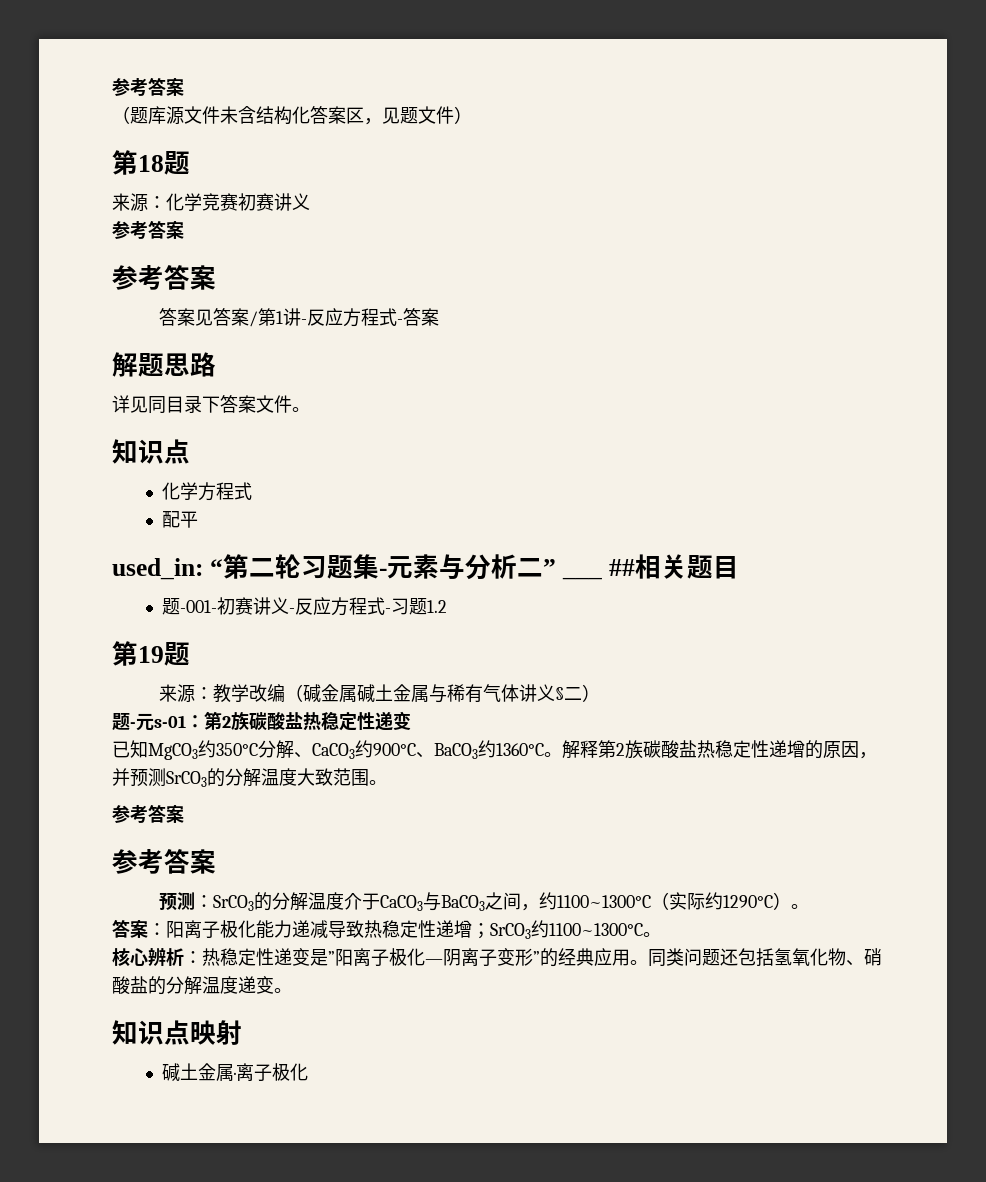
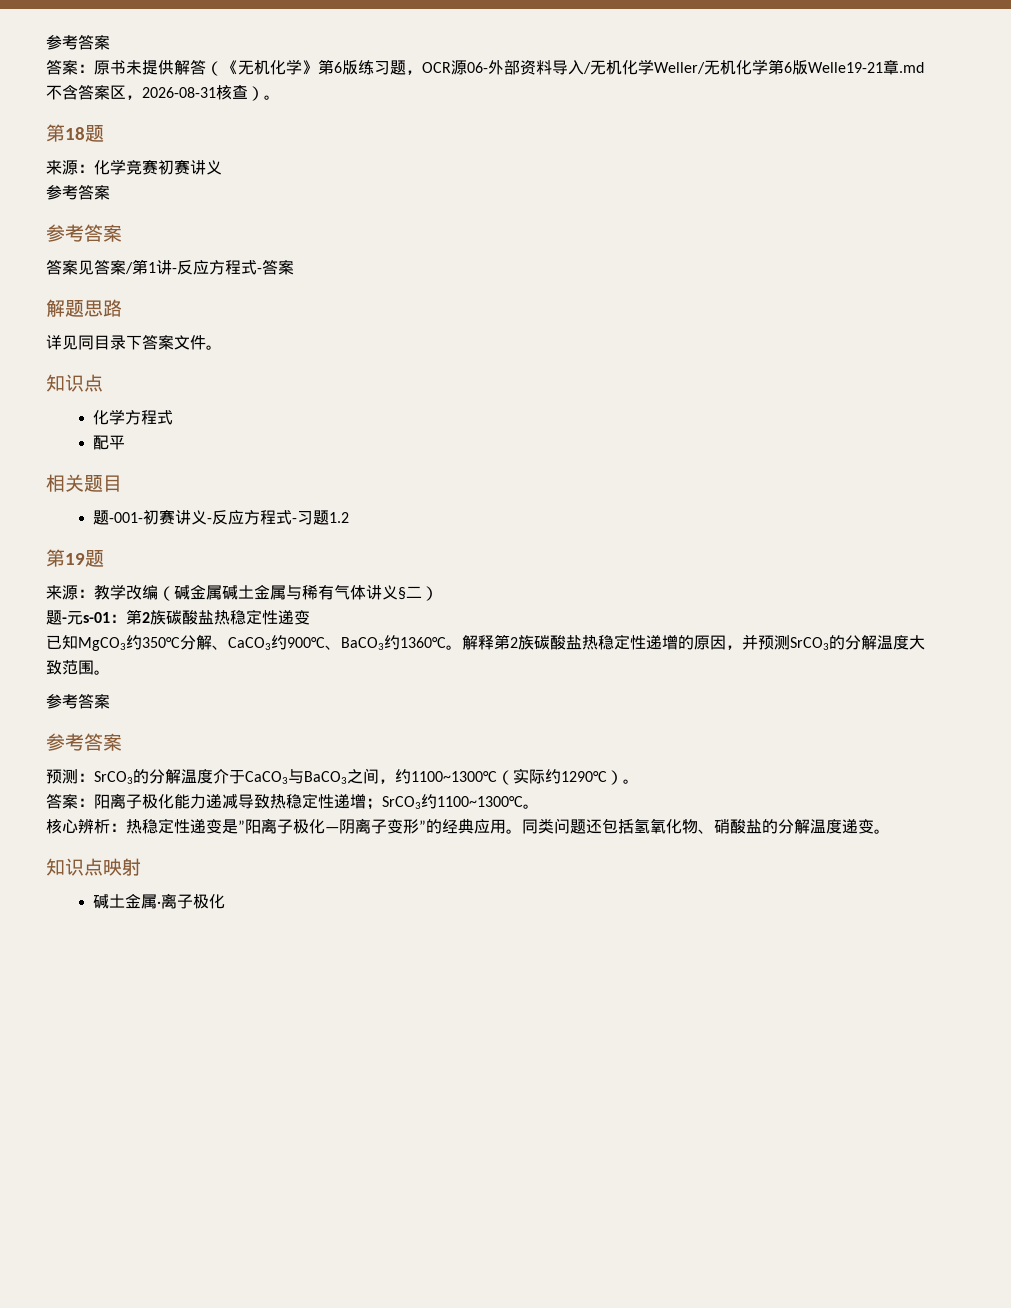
[112,77,184,96] [112,106,472,125] 参考答案 // （题库源文件未含结构化答案区，见题文件） -> [46,34,110,50] [46,59,924,76] [46,84,280,101] 参考答案 // 答案：原书未提供解答（《无机化学》第6版练习题，OCR源06-外部资料导入/无机化学Weller/无机化学第6版Welle19-21章.md不含答案区，2026-08-31核查）。
[112,554,556,580] [561,576,602,580] [608,559,635,576] used_in: “第二轮习题集-元素与分析二” ___ ## -> (126, 442) none

